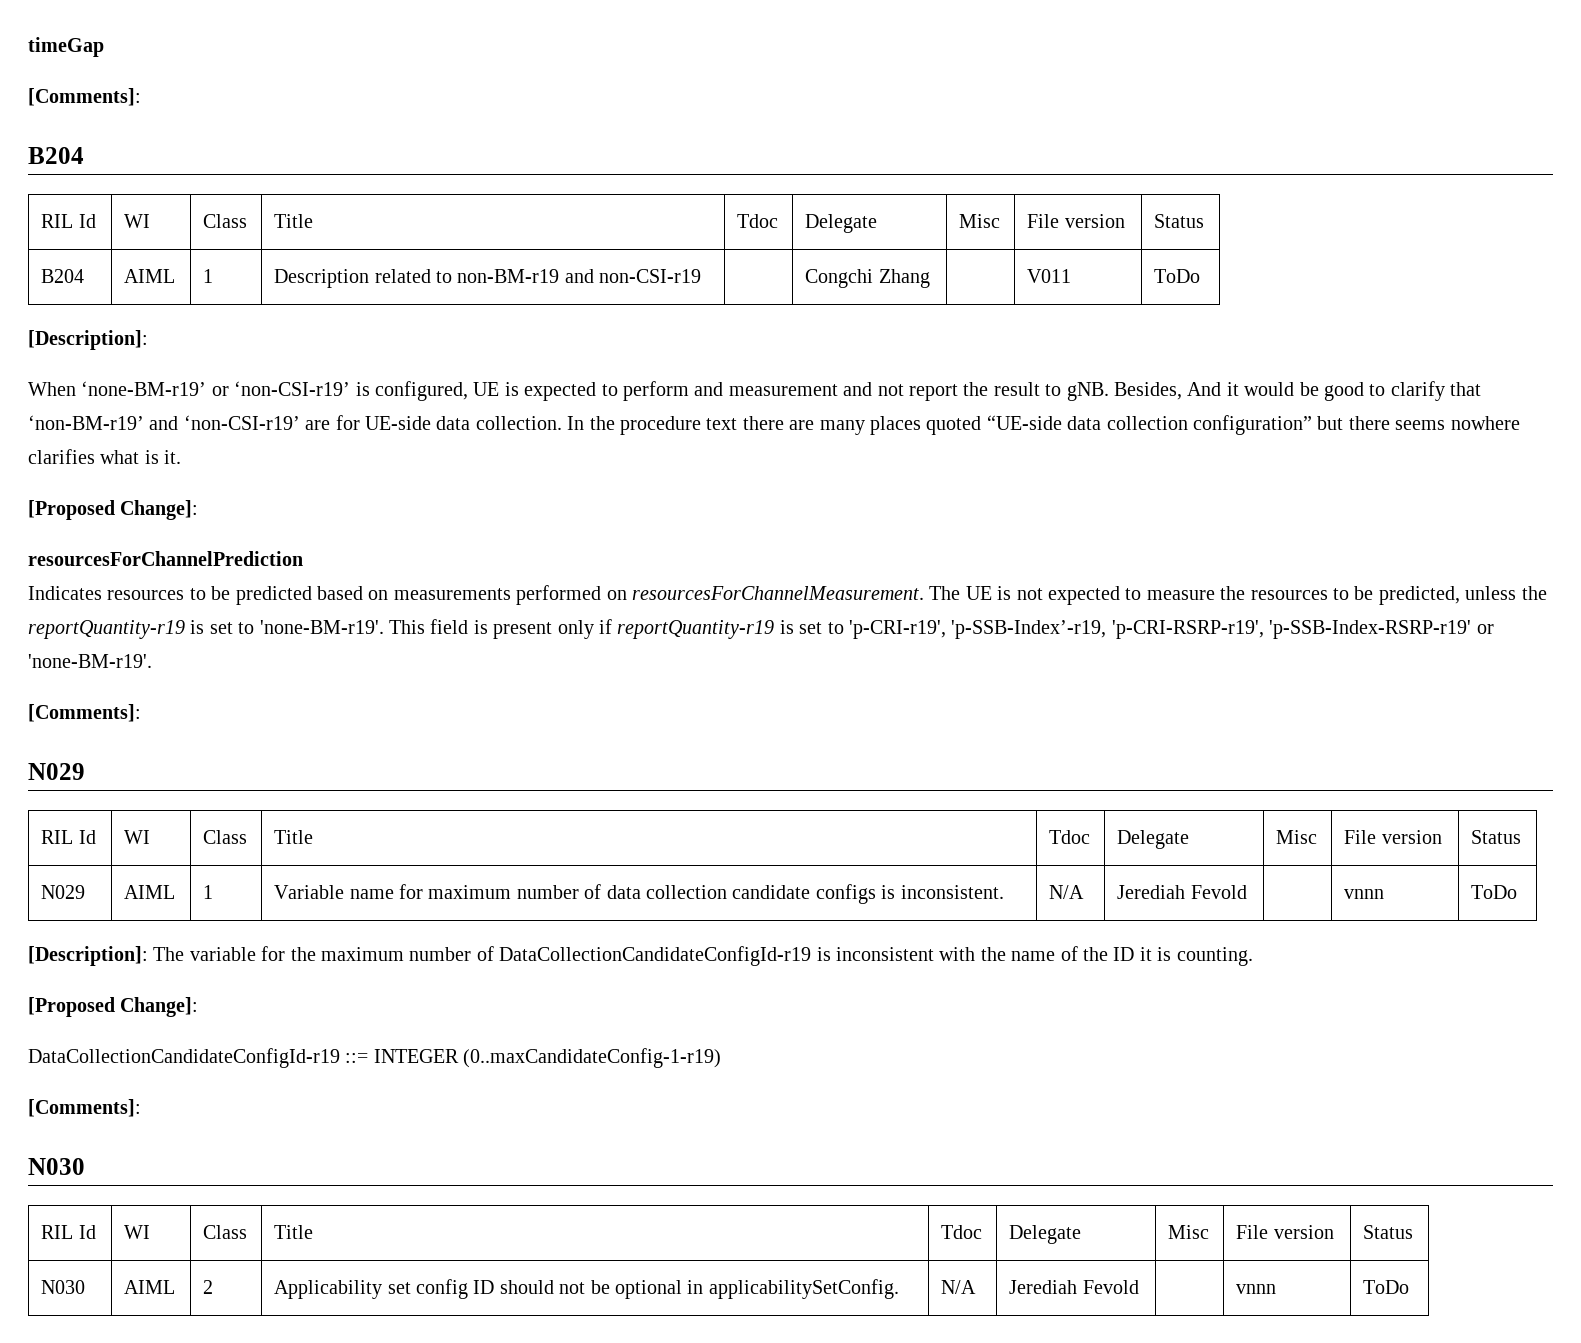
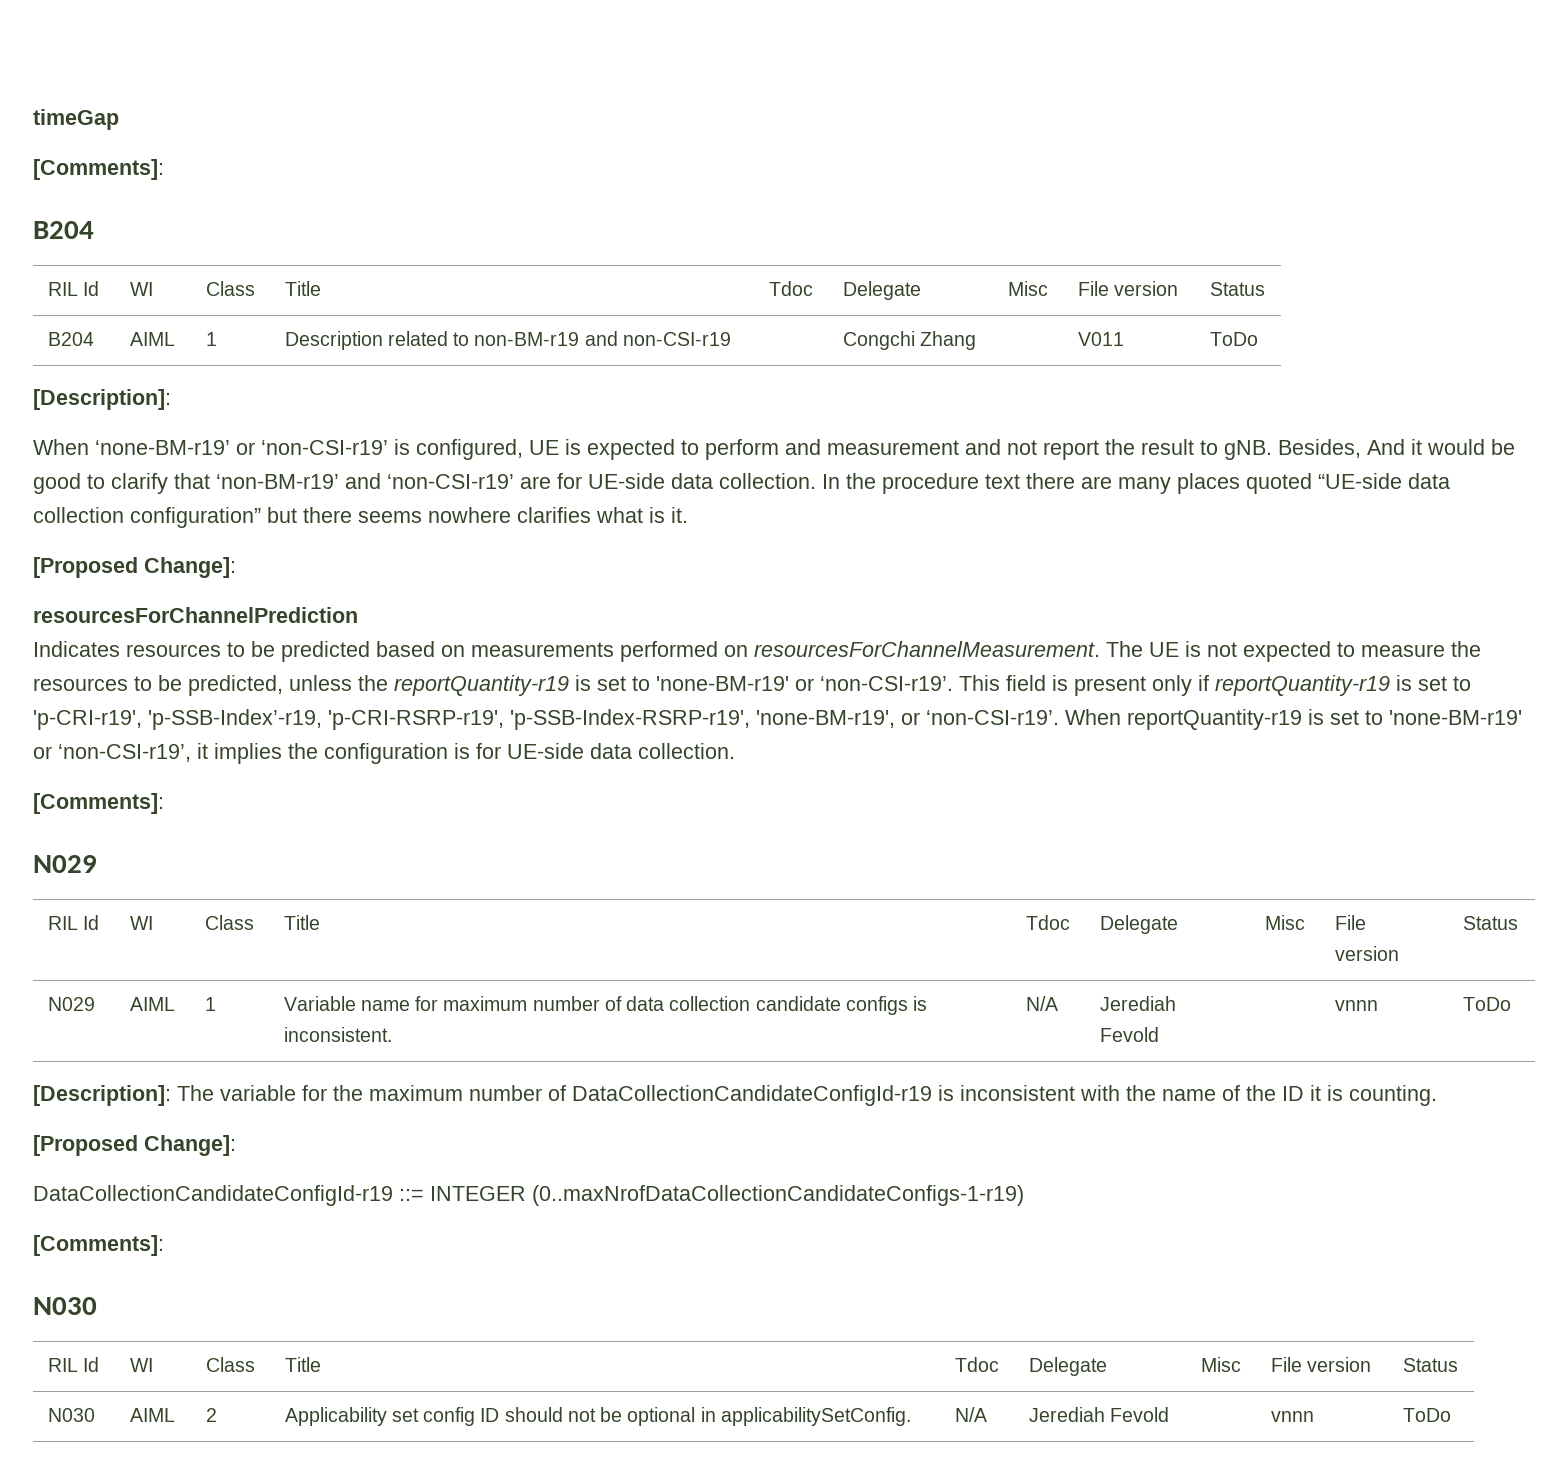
[259,620,384,634] 'none-BM-r19'. -> [656,676,953,691] 'none-BM-r19' or ‘non-CSI-r19’.
[1269,620,1494,639] [28,654,152,668] 'p-SSB-Index-RSRP-r19' or 'none-BM-r19'. -> [510,709,1522,730] [33,743,735,764] 'p-SSB-Index-RSRP-r19', 'none-BM-r19', or ‘non-CSI-r19’. When reportQuantity-r19 is set to 'none-BM-r19' or ‘non-CSI-r19’, it implies the configuration is for UE-side data collection.
[463,1048,722,1068] (0..maxCandidateConfig-1-r19) -> [532,1185,1024,1206] (0..maxNrofDataCollectionCandidateConfigs-1-r19)

